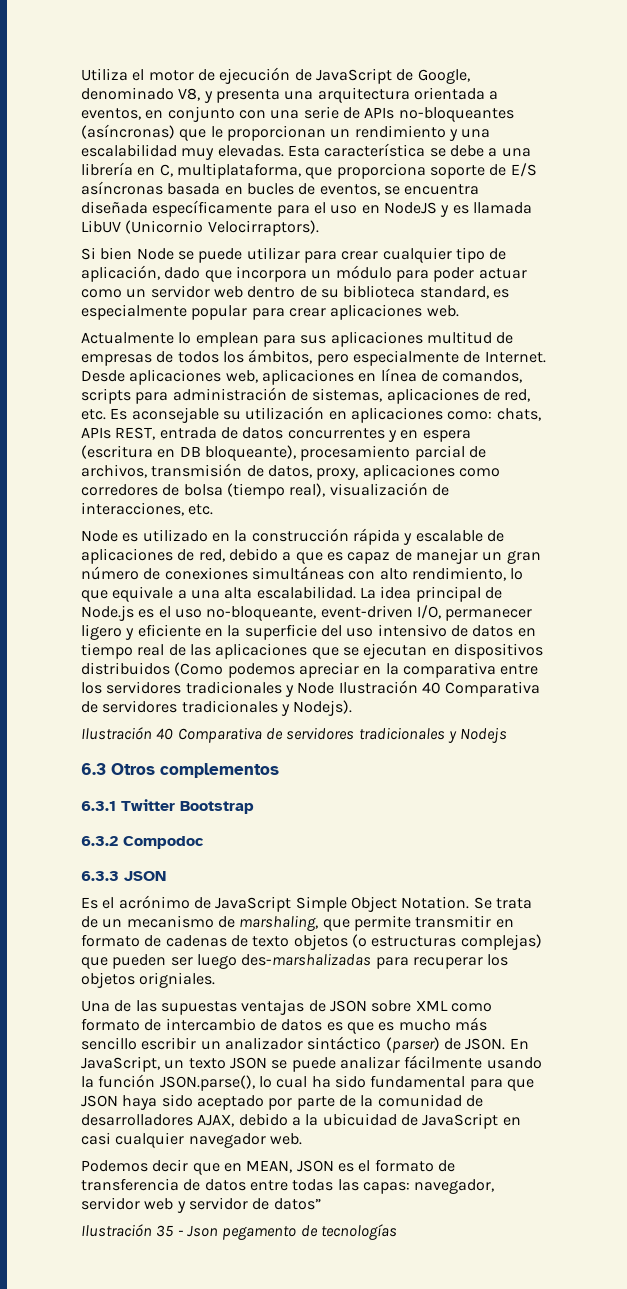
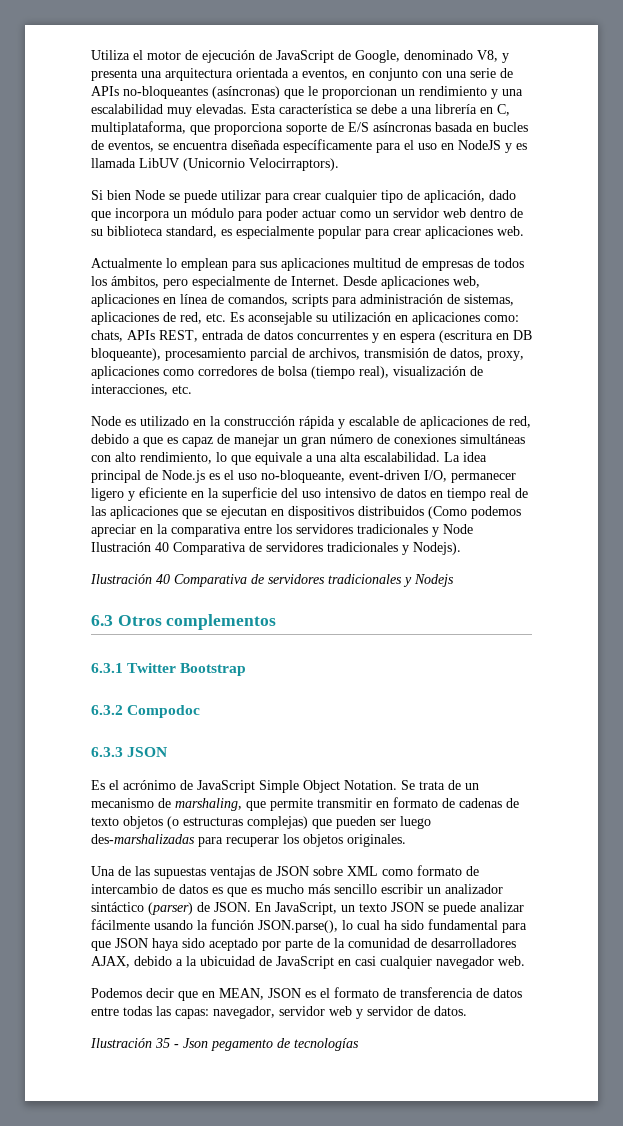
[139,972,216,988] origniales. -> [347,834,406,847] originales.
[273,1198,321,1210] datos” -> [434,1006,467,1016] datos.

